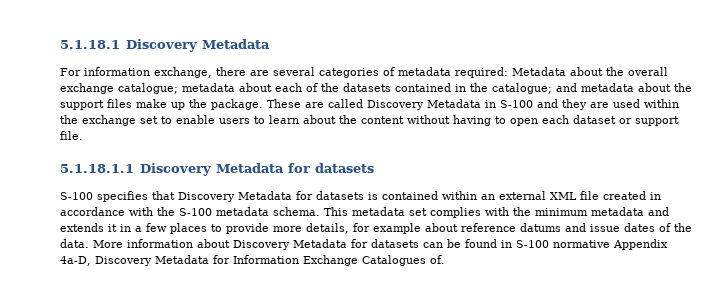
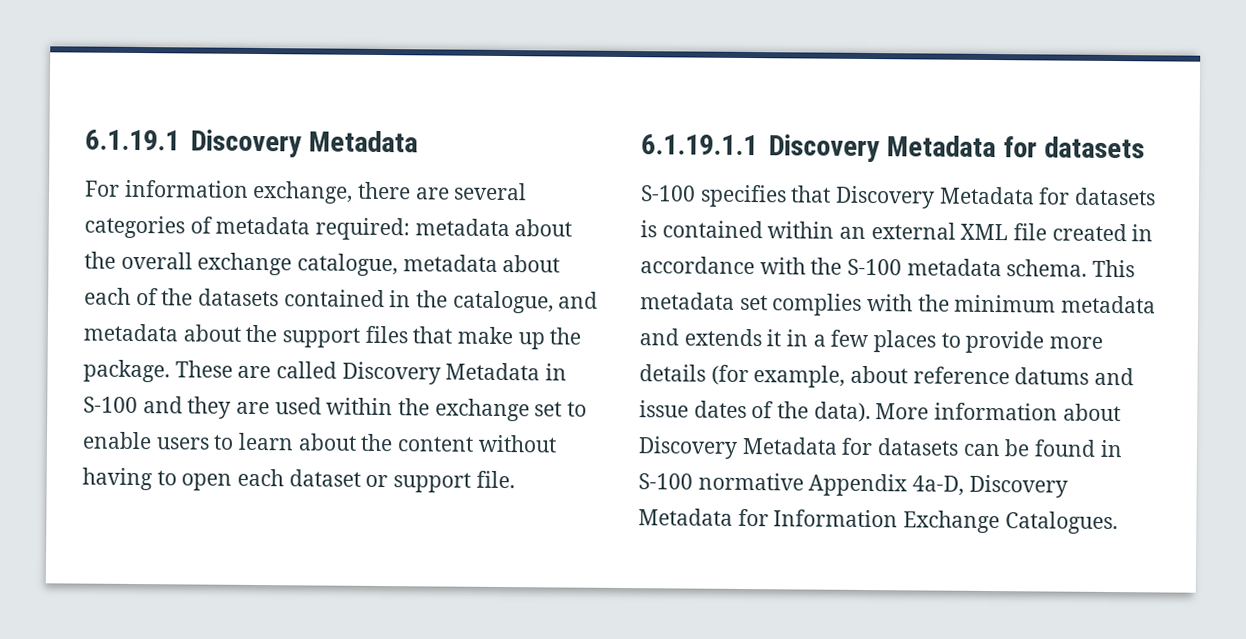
[60,40,120,49] 5.1.18.1 -> [85,129,180,151] 6.1.19.1
[512,67,566,76] Metadata -> [414,218,510,237] metadata
[118,83,178,94] catalogue; -> [297,253,399,277] catalogue,
[492,83,552,94] catalogue; -> [452,290,554,314] catalogue,
(132, 103) none -> [412,326,453,344] that
[60,164,134,173] 5.1.18.1.1 -> [641,134,758,156] 6.1.19.1.1
[306,223,421,234] details, for example -> [639,364,846,388] details (for example,
[60,239,89,248] data. -> [813,401,871,423] data).
[362,255,445,266] Catalogues of. -> [1004,511,1118,535] Catalogues.

